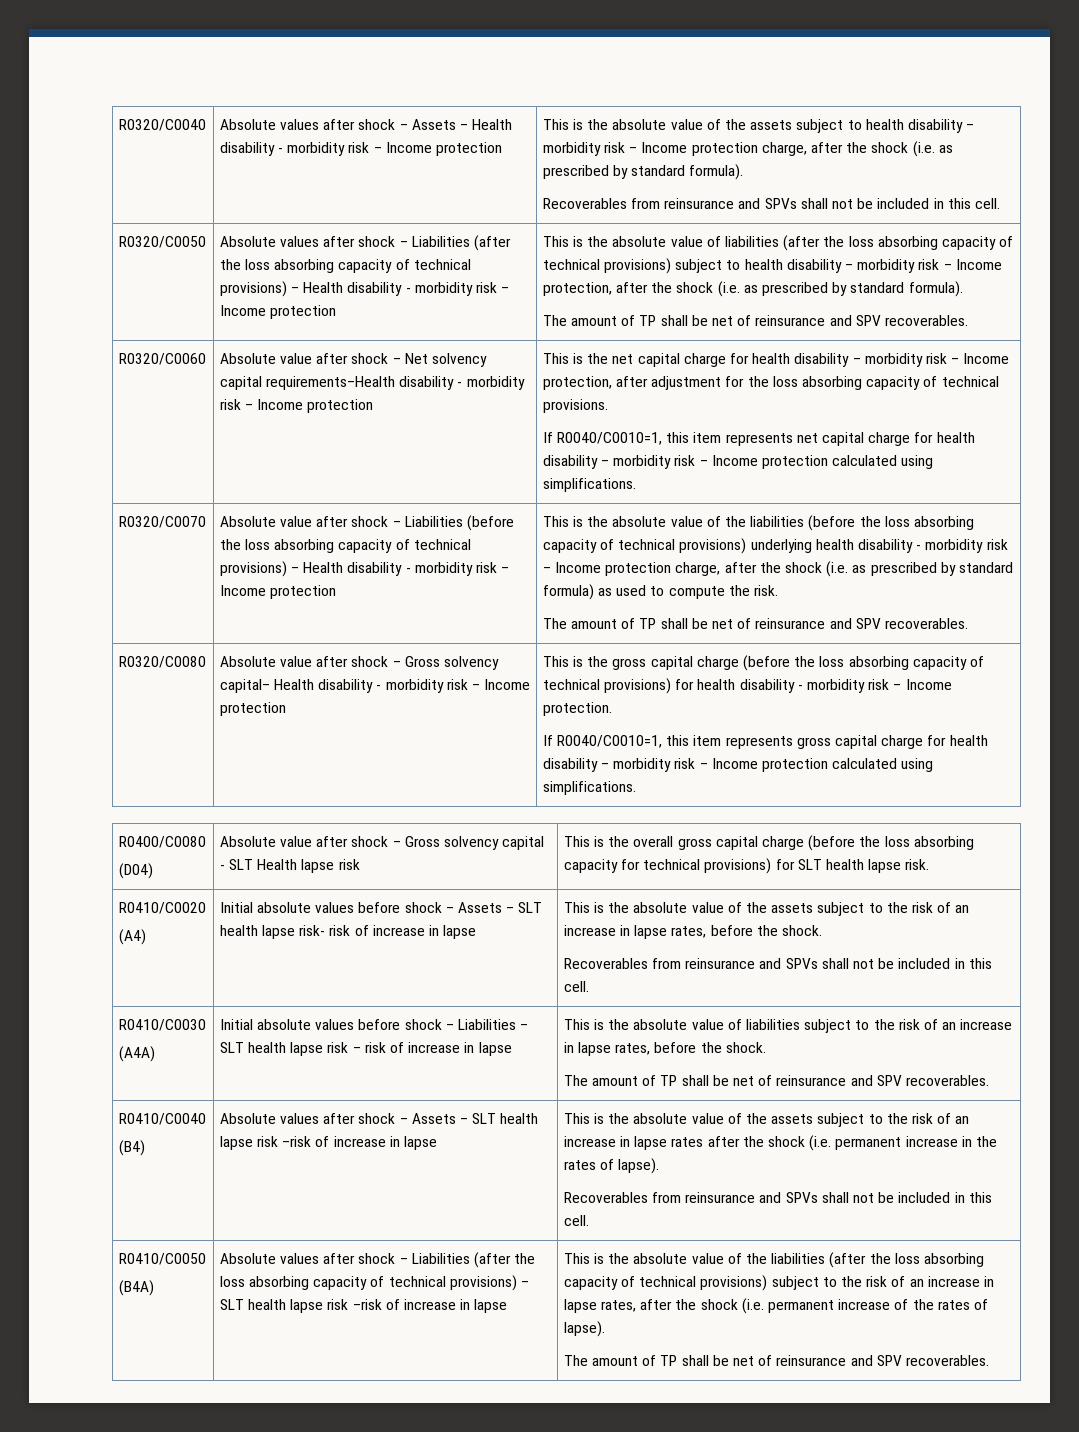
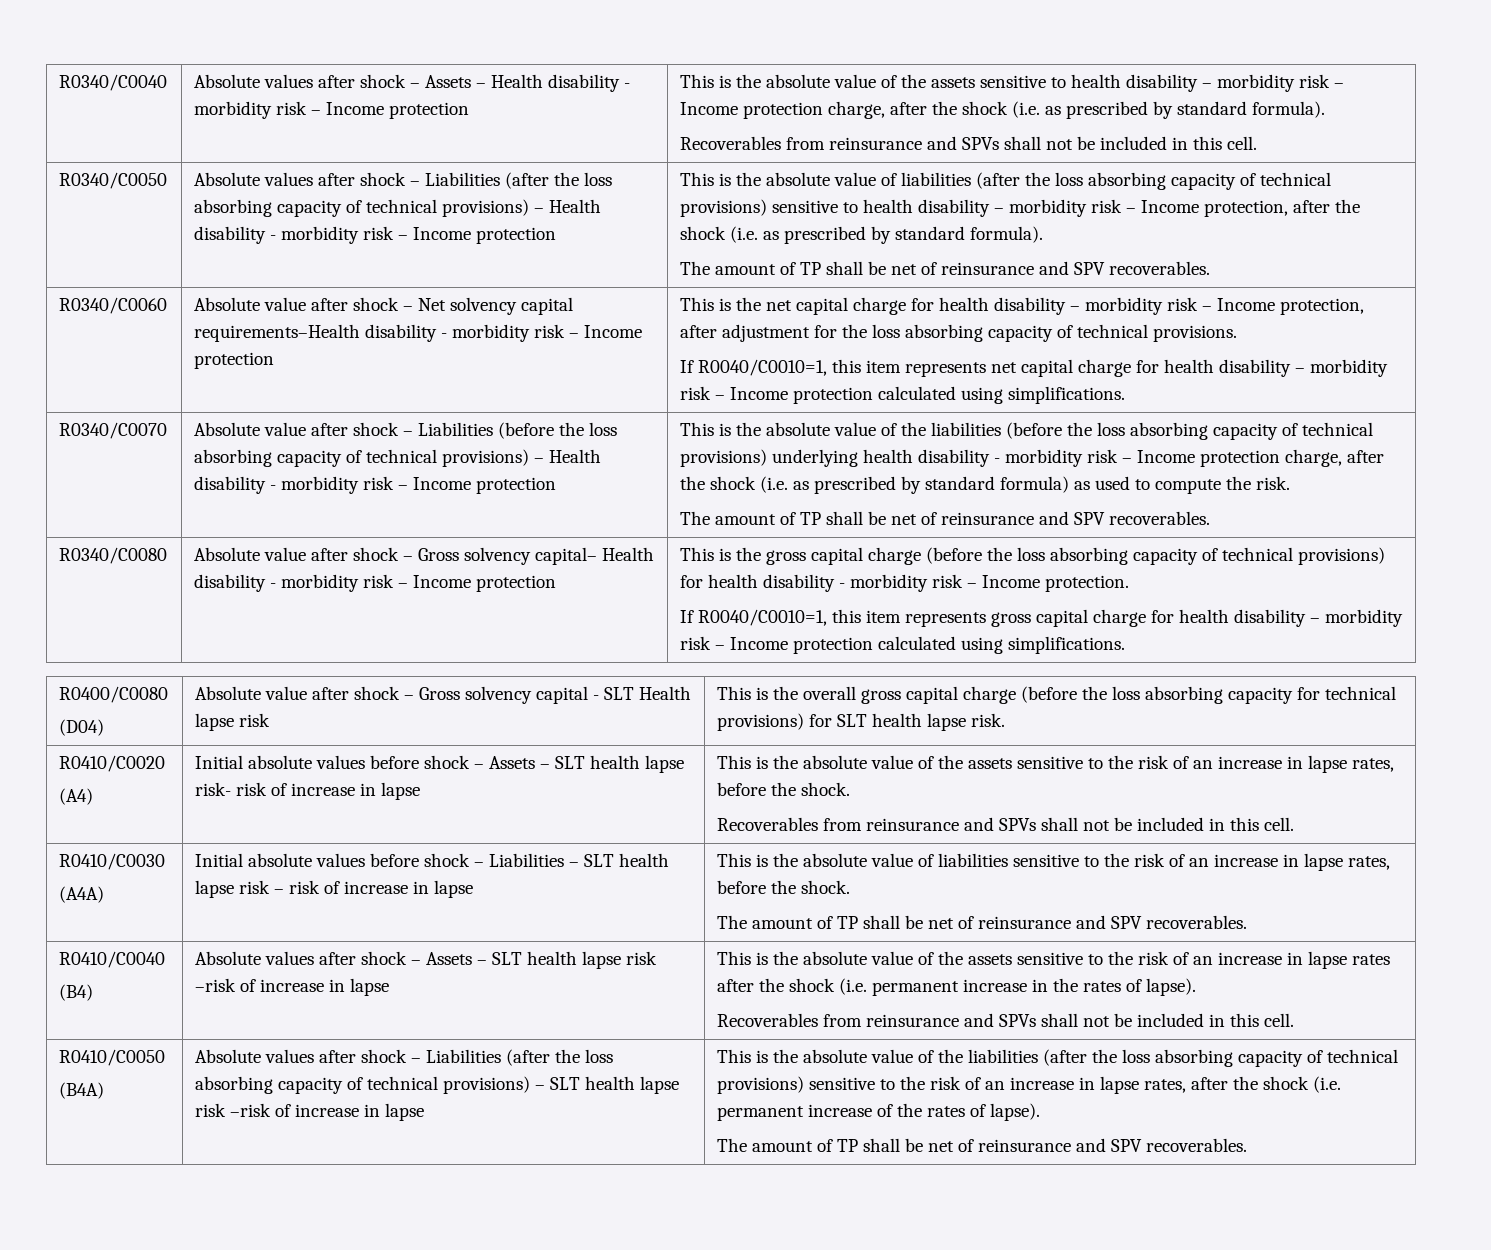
[118,119,206,131] R0320/C0040 -> [59,74,168,91] R0340/C0040
[796,119,844,133] subject -> [980,75,1047,88] sensitive
[118,236,206,248] R0320/C0050 -> [59,172,168,189] R0340/C0050
[675,259,723,273] subject -> [772,200,839,213] sensitive
[118,353,206,365] R0320/C0060 -> [59,297,168,314] R0340/C0060
[118,516,206,528] R0320/C0070 -> [59,422,168,439] R0340/C0070
[118,656,206,668] R0320/C0080 -> [59,547,168,564] R0340/C0080
[817,902,865,916] subject -> [1017,756,1084,769] sensitive
[804,1019,852,1033] subject -> [1013,854,1080,867] sensitive
[817,1113,865,1127] subject -> [1017,952,1084,965] sensitive
[771,1276,819,1290] subject -> [809,1077,876,1090] sensitive

